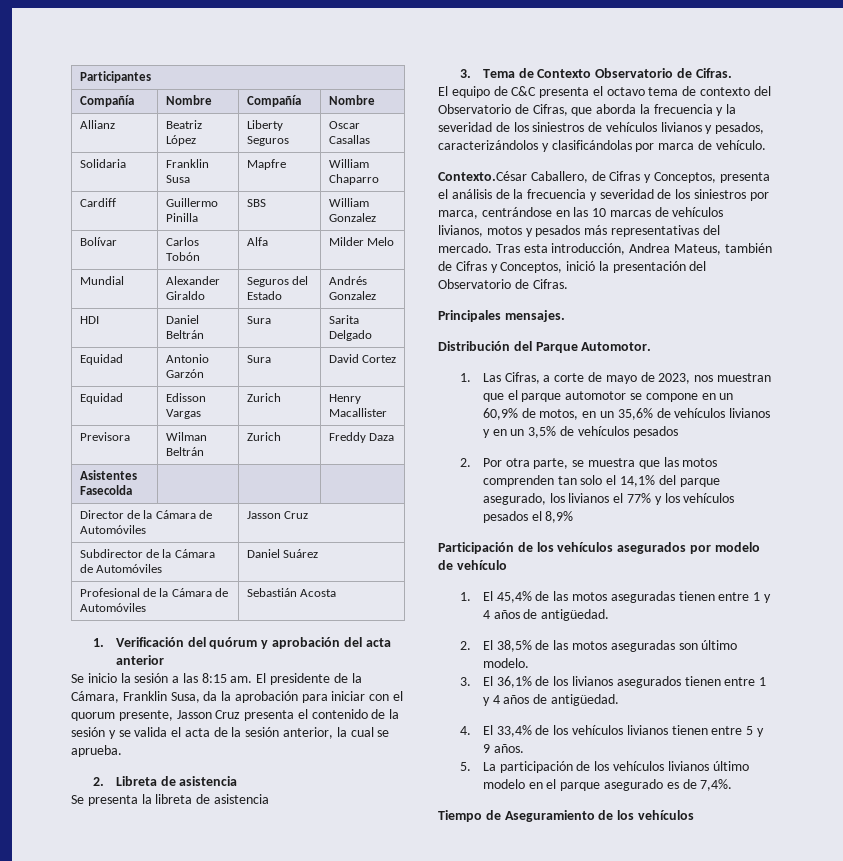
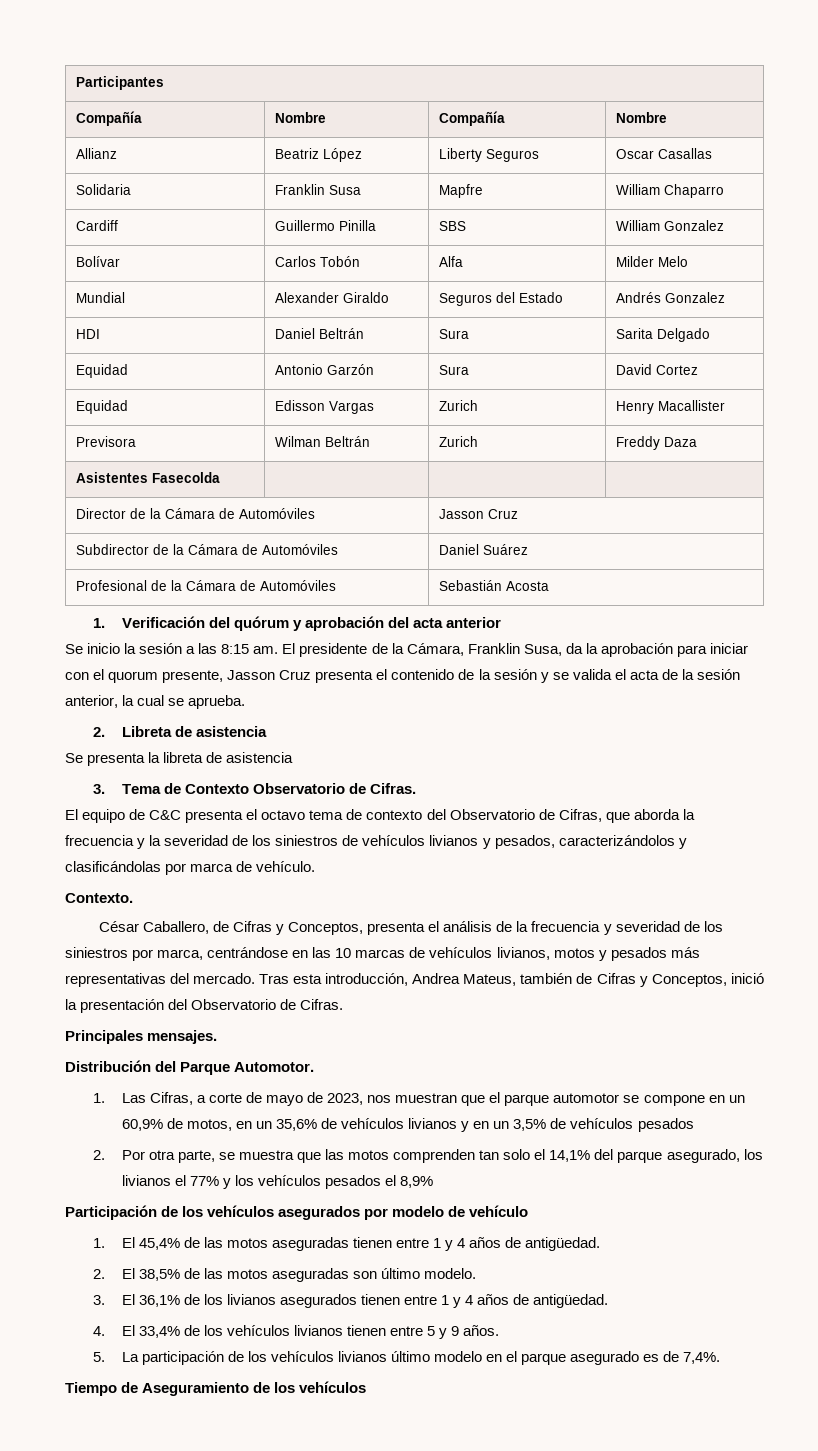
[438,171,527,181] Contexto.César -> [65,893,133,903] [98,921,139,932] Contexto. // César

